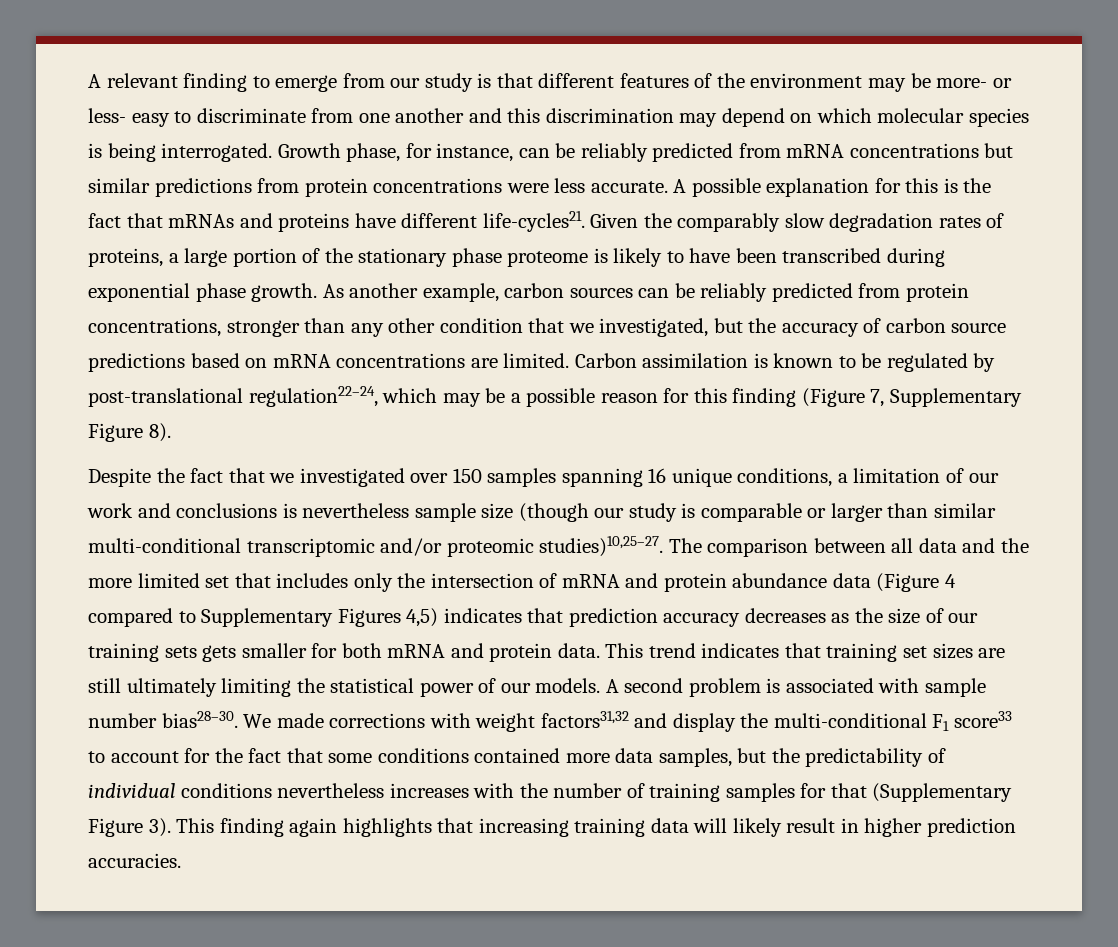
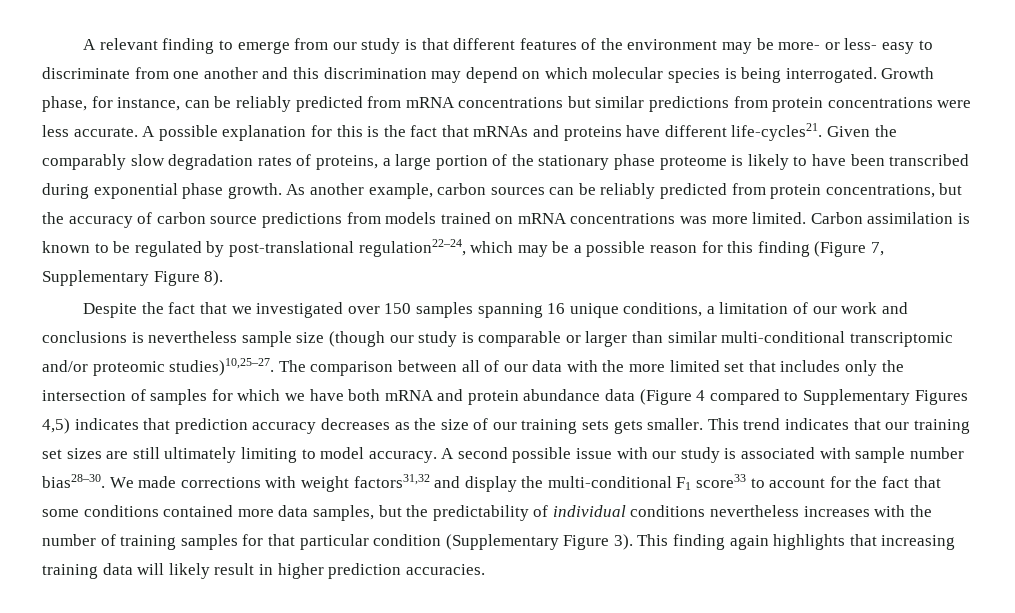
[226,318,709,337] stronger than any other condition that we investigated, -> (935, 191) none
[190,353,240,368] based -> [346,212,491,224] from models trained
[470,358,498,368] are -> [680,216,748,224] was more
[918,538,996,553] data and -> [484,360,598,372] of our data with
(558, 580) none -> [150,389,381,405] samples for which we have both
[241,643,600,662] smaller for both mRNA and protein data. -> [647,418,704,430] smaller.
(821, 650) none -> [885,422,910,430] our
[296,678,761,697] the statistical power of our models. A second problem -> [301,447,720,463] to model accuracy. A second possible issue with our study
(867, 790) none -> [299,534,442,550] particular condition

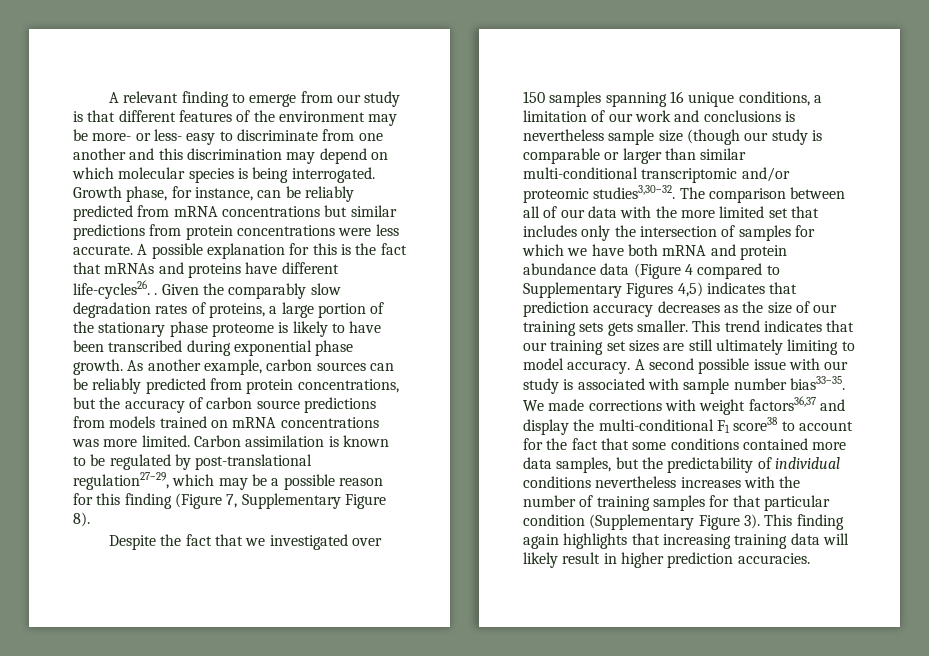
[731,123,823,141] life-cycles21. -> [73,280,158,299] life-cycles26. .
[358,239,466,257] regulation22–24, -> [73,472,169,490] regulation27–29,
[169,358,275,376] studies)10,25–27. -> [593,185,676,199] studies3,30–32.
[42,474,105,488] bias28–30. -> [789,376,845,390] bias33–35.
[353,474,430,488] factors31,32 -> [748,396,816,411] factors36,37
[696,474,747,488] score33 -> [733,417,779,431] score38

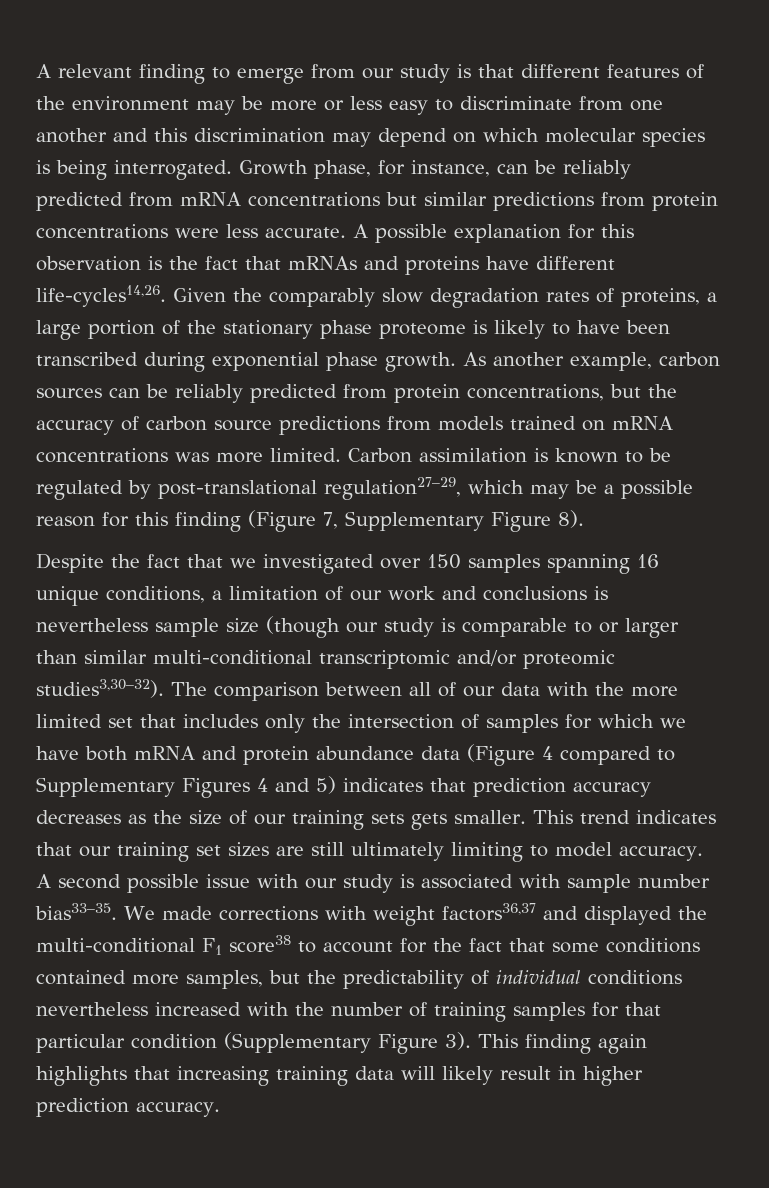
[92,129,182,141] more- or less- -> [270,96,382,111] more or less
(337, 249) none -> [36,256,141,271] observation
[73,280,158,299] life-cycles26. . -> [36,285,166,307] life-cycles14,26.
(600, 156) none -> [574,621,592,633] to
[593,185,676,199] studies3,30–32. -> [36,679,164,698] studies3,30–32).
[677,282,703,297] 4,5) -> [257,776,336,794] 4 and 5)
[523,419,569,435] display -> [583,906,672,925] displayed
[523,457,552,469] data -> (179, 979) none
[680,477,741,488] increases -> [155,1002,241,1016] increased
[737,553,810,564] accuracies. -> [136,1102,220,1117] accuracy.

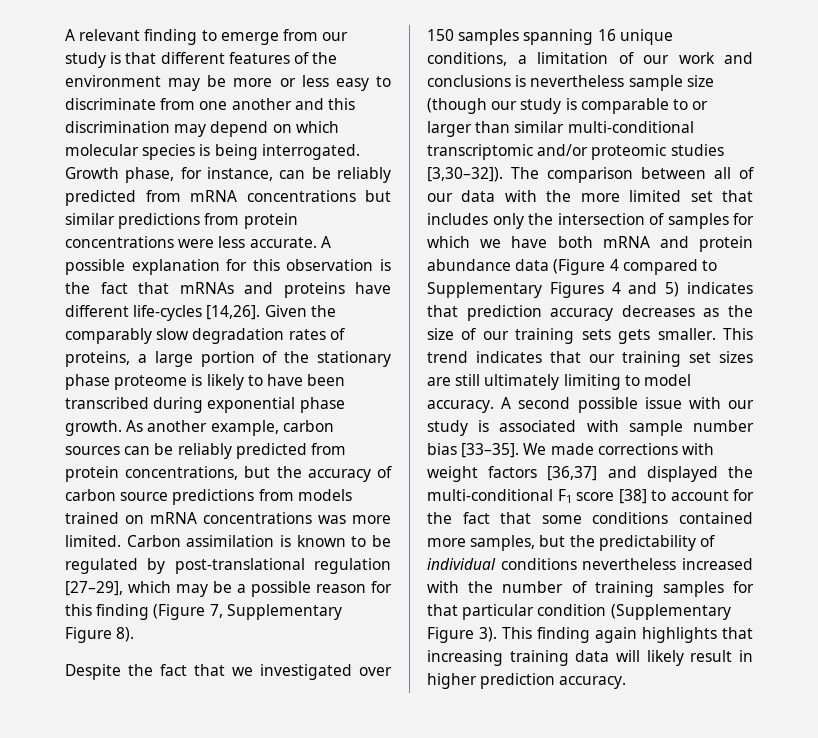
[36,285,166,307] life-cycles14,26. -> [133,305,261,321] life-cycles [14,26].
[324,477,461,500] regulation27–29, -> [314,558,391,574] [65,581,123,596] regulation [27–29],
[36,679,164,698] studies3,30–32). -> [670,144,724,156] [427,167,503,182] studies [3,30–32]).
[35,903,117,920] bias33–35. -> [427,443,520,458] bias [33–35].
[441,903,536,921] factors36,37 -> [488,466,598,481] factors [36,37]
[229,935,291,953] score38 -> [576,489,647,504] score [38]

